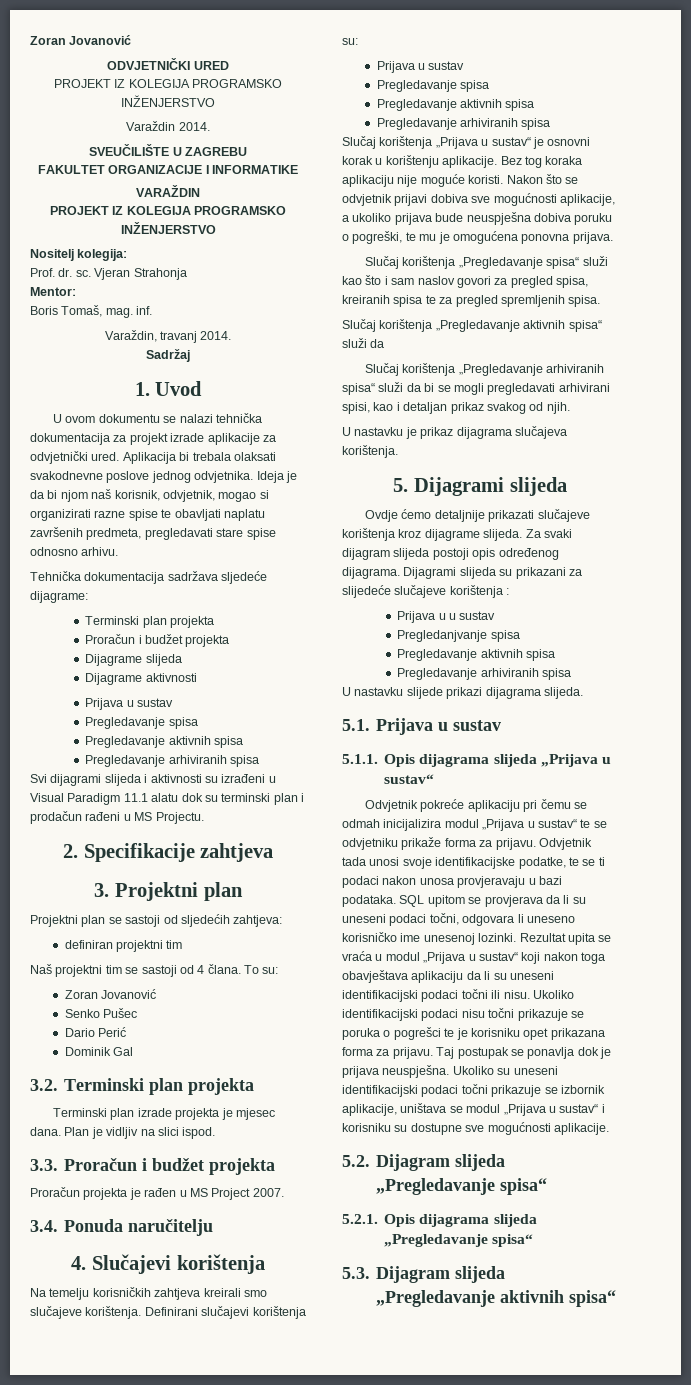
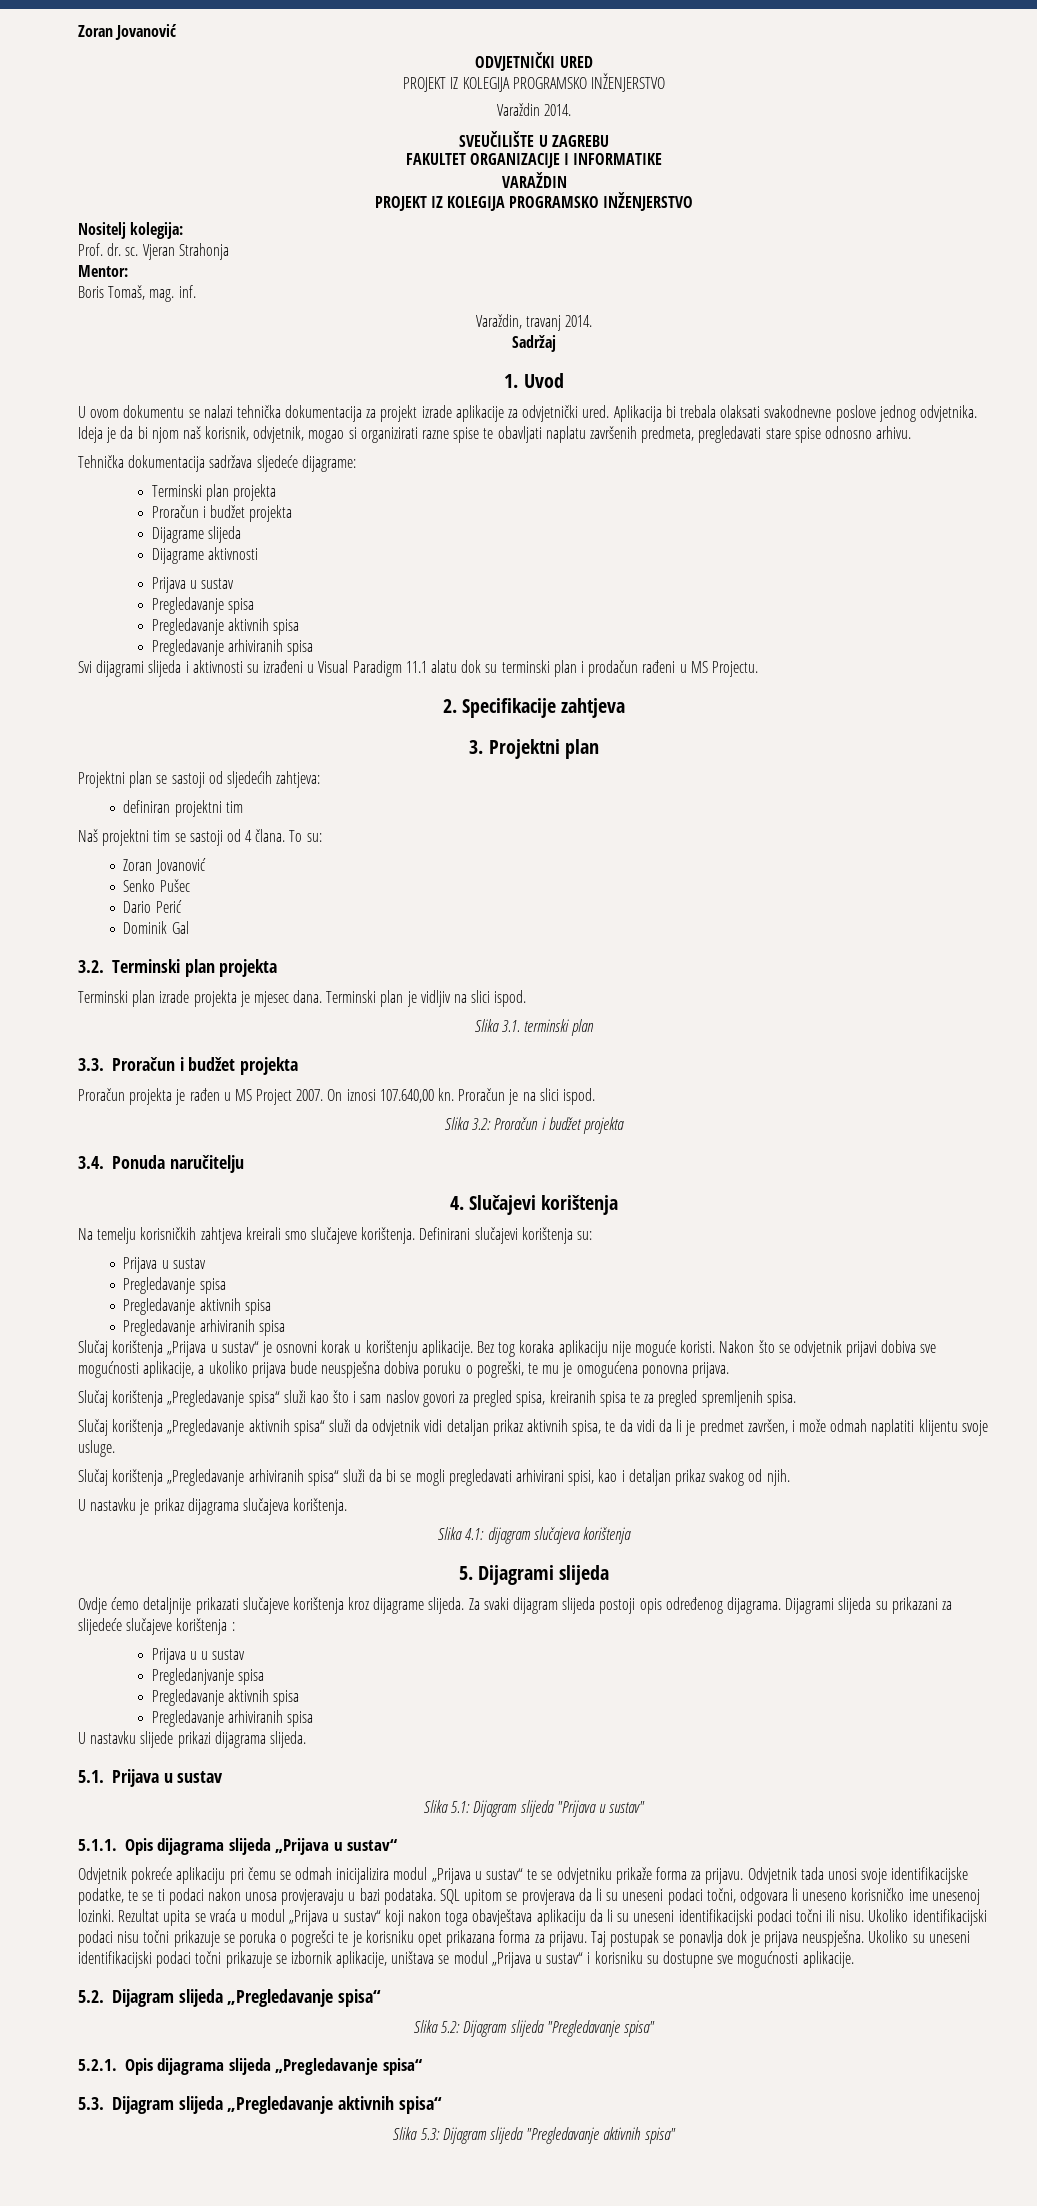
[64,1127,90,1136] Plan -> [326,990,404,1007] Terminski plan
(216, 1133) none -> [474,1019,595,1036] // Slika 3.1. terminski plan
(284, 1192) none -> [327,1088,595,1105] [445,1117,624,1134] On iznosi 107.640,00 kn. Proračun je na slici ispod. // Slika 3.2: Proračun i budžet projekta
(385, 343) none -> [372,1419,988,1436] [78,1440,115,1457] odvjetnik vidi detaljan prikaz aktivnih spisa, te da vidi da li je predmet završen, i može odmah naplatiti klijentu svoje usluge.
(398, 451) none -> [438,1527,631,1544] // Slika 4.1: dijagram slučajeva korištenja
(502, 725) none -> [423,1800,646,1817] // Slika 5.1: Dijagram slijeda "Prijava u sustav"
(548, 1186) none -> [414,2020,655,2037] // Slika 5.2: Dijagram slijeda "Pregledavanje spisa"
(617, 1298) none -> [393,2127,676,2144] // Slika 5.3: Dijagram slijeda "Pregledavanje aktivnih spisa"

